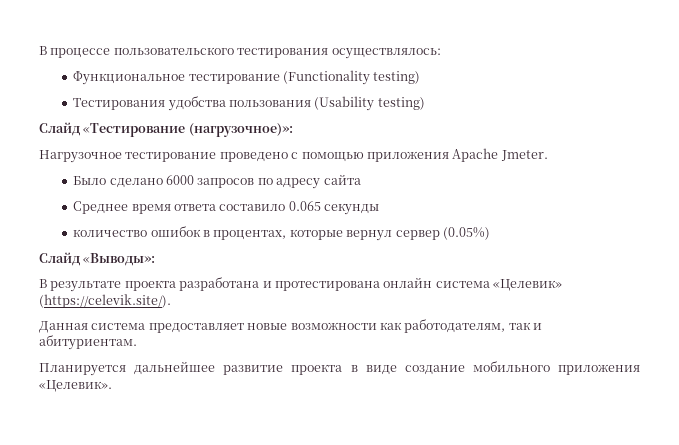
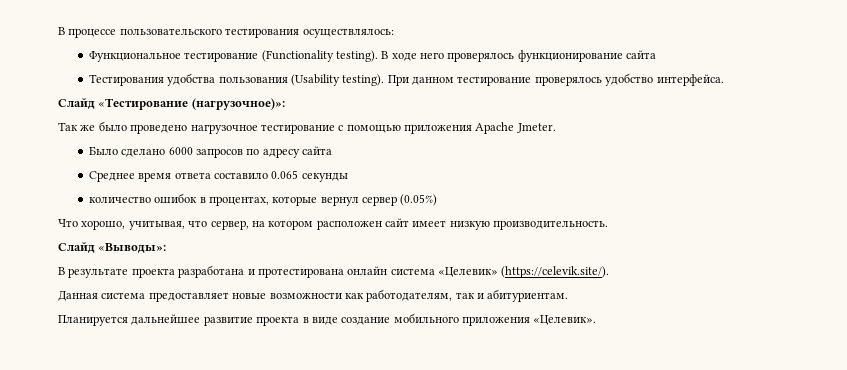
[373,71,421,84] [73,96,425,111] [39,122,293,137] [39,150,288,163] testing) // Тестирования удобства пользования (Usability testing) // Слайд «Тестирование (нагрузочное)»: // Нагрузочное тестирование проведено -> [335,50,657,62] [88,73,724,86] [58,98,285,110] [58,121,335,134] testing). В ходе него проверялось функционирование сайта // Тестирования удобства пользования (Usability testing). При данном тестирование проверялось удобство интерфейса. // Слайд «Тестирование (нагрузочное)»: // Так же было проведено нагрузочное тестирование
(490, 233) none -> [58,218,609,230] // Что хорошо, учитывая, что сервер, на котором расположен сайт имеет низкую производительность.

